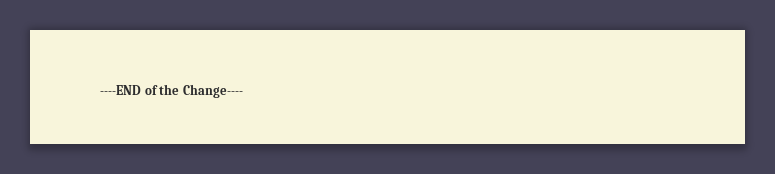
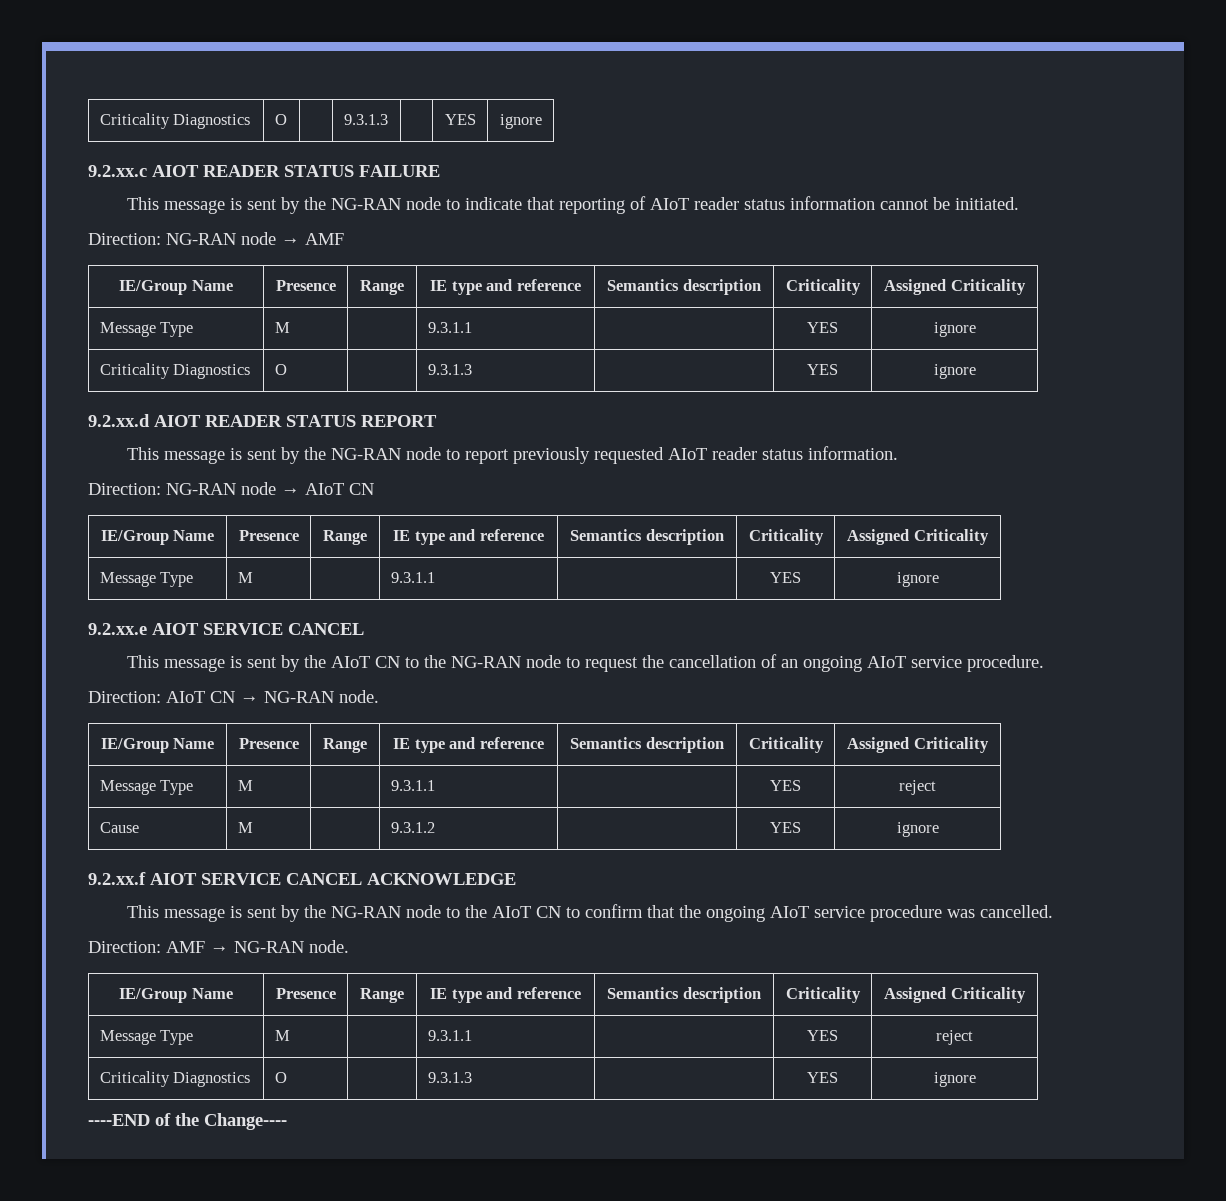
(100, 90) none -> [99,113,251,129] [274,114,287,125] [343,114,388,125] [444,114,476,125] [499,114,542,129] [88,165,440,177] [126,196,1019,214] [88,232,344,245] [119,280,233,295] [275,280,336,291] [360,280,404,295] [430,279,581,295] [607,279,761,295] [785,279,861,295] [884,279,1026,295] [99,322,194,337] [274,322,290,333] [427,322,472,333] [807,322,838,333] [933,322,976,337] [99,363,251,379] [274,364,287,375] [427,364,472,375] [807,364,838,375] [933,364,976,379] [88,414,437,427] [126,446,898,464] [88,482,374,495] [100,530,215,545] [238,530,299,541] [323,530,367,545] [393,529,544,545] [570,529,724,545] [748,529,824,545] [847,529,989,545] [99,572,194,587] [237,572,253,583] [390,572,435,583] [770,572,801,583] [896,572,939,587] [88,623,364,635] [126,654,1044,672] [88,690,379,703] [100,738,215,753] [238,738,299,749] [323,738,367,753] [393,737,544,753] [570,737,724,753] [748,737,824,753] [847,737,989,753] [99,780,194,795] [237,780,253,791] [390,780,435,791] [770,780,801,791] [899,780,936,795] [99,822,139,833] [237,822,253,833] [390,822,435,833] [770,822,801,833] [896,822,939,837] [88,872,516,885] [126,904,1053,922] [88,940,349,953] [119,988,233,1003] [275,988,336,999] [360,988,404,1003] [430,987,581,1003] [607,987,761,1003] [785,987,861,1003] [884,987,1026,1003] [99,1030,194,1045] [274,1030,290,1041] [427,1030,472,1041] [807,1030,838,1041] [936,1030,973,1045] [99,1071,251,1087] [274,1072,287,1083] [427,1072,472,1083] [807,1072,838,1083] [933,1072,976,1087] Criticality Diagnostics | O | | 9.3.1.3 | | YES | ignore // 9.2.xx.c AIOT READER STATUS FAILURE // This message is sent by the NG-RAN node to indicate that reporting of AIoT reader status information cannot be initiated. // Direction: NG-RAN node → AMF // IE/Group Name | Presence | Range | IE type and reference | Semantics description | Criticality | Assigned Criticality // Message Type | M | | 9.3.1.1 | | YES | ignore // Criticality Diagnostics | O | | 9.3.1.3 | | YES | ignore // 9.2.xx.d AIOT READER STATUS REPORT // This message is sent by the NG-RAN node to report previously requested AIoT reader status information. // Direction: NG-RAN node → AIoT CN // IE/Group Name | Presence | Range | IE type and reference | Semantics description | Criticality | Assigned Criticality // Message Type | M | | 9.3.1.1 | | YES | ignore // 9.2.xx.e AIOT SERVICE CANCEL // This message is sent by the AIoT CN to the NG-RAN node to request the cancellation of an ongoing AIoT service procedure. // Direction: AIoT CN → NG-RAN node. // IE/Group Name | Presence | Range | IE type and reference | Semantics description | Criticality | Assigned Criticality // Message Type | M | | 9.3.1.1 | | YES | reject // Cause | M | | 9.3.1.2 | | YES | ignore // 9.2.xx.f AIOT SERVICE CANCEL ACKNOWLEDGE // This message is sent by the NG-RAN node to the AIoT CN to confirm that the ongoing AIoT service procedure was cancelled. // Direction: AMF → NG-RAN node. // IE/Group Name | Presence | Range | IE type and reference | Semantics description | Criticality | Assigned Criticality // Message Type | M | | 9.3.1.1 | | YES | reject // Criticality Diagnostics | O | | 9.3.1.3 | | YES | ignore //

